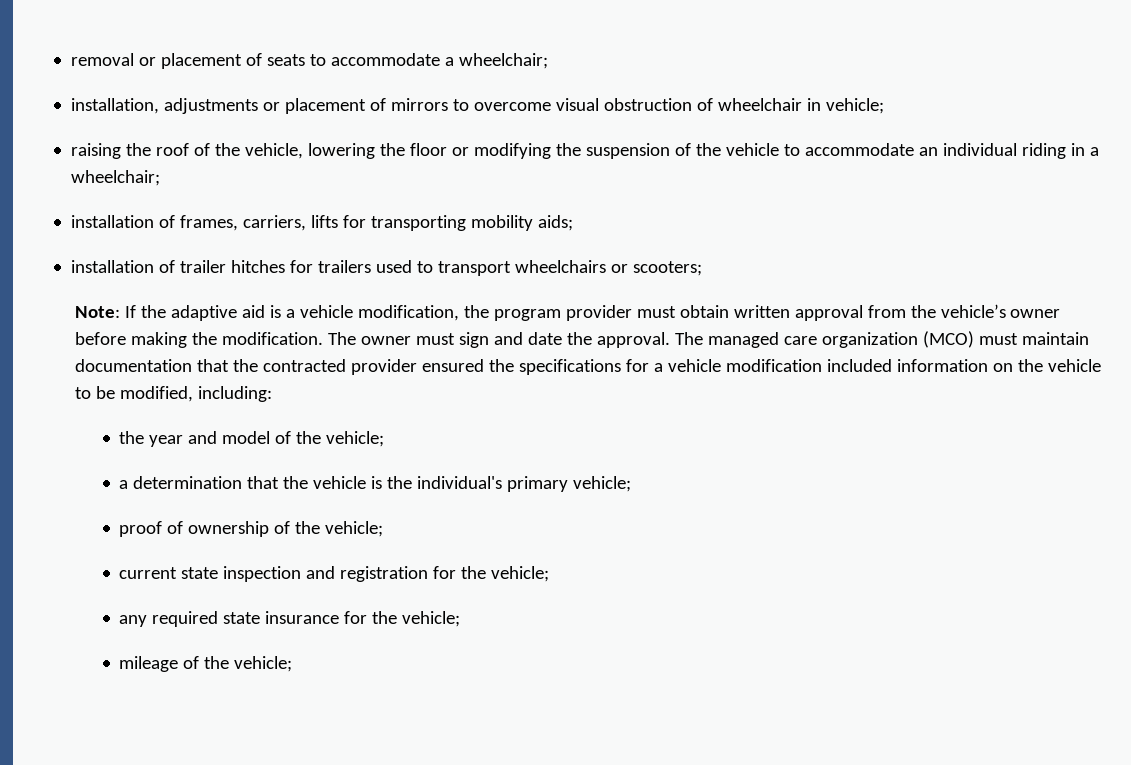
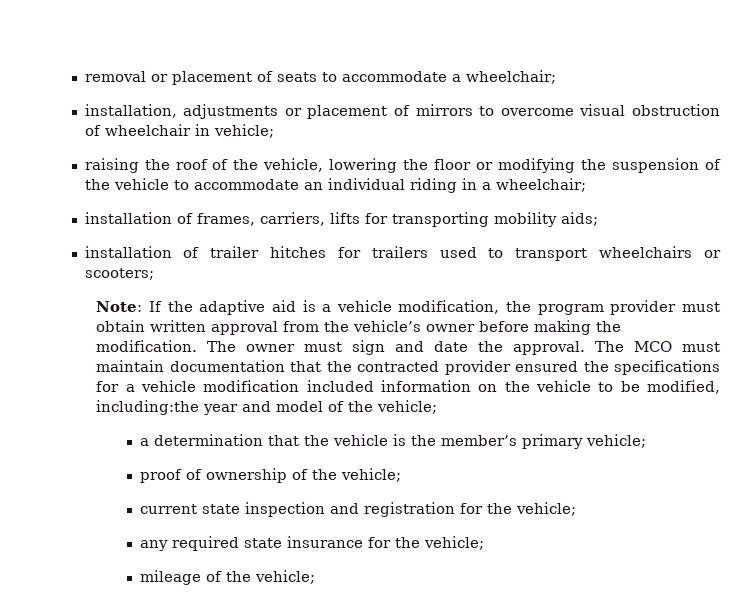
[707,331,974,348] managed care organization (MCO) -> [634,341,673,352] MCO
[197,386,272,402] [119,431,145,444] including: // the -> [96,400,200,415] including:the
[417,476,503,489] individual's -> [440,435,517,446] member’s

